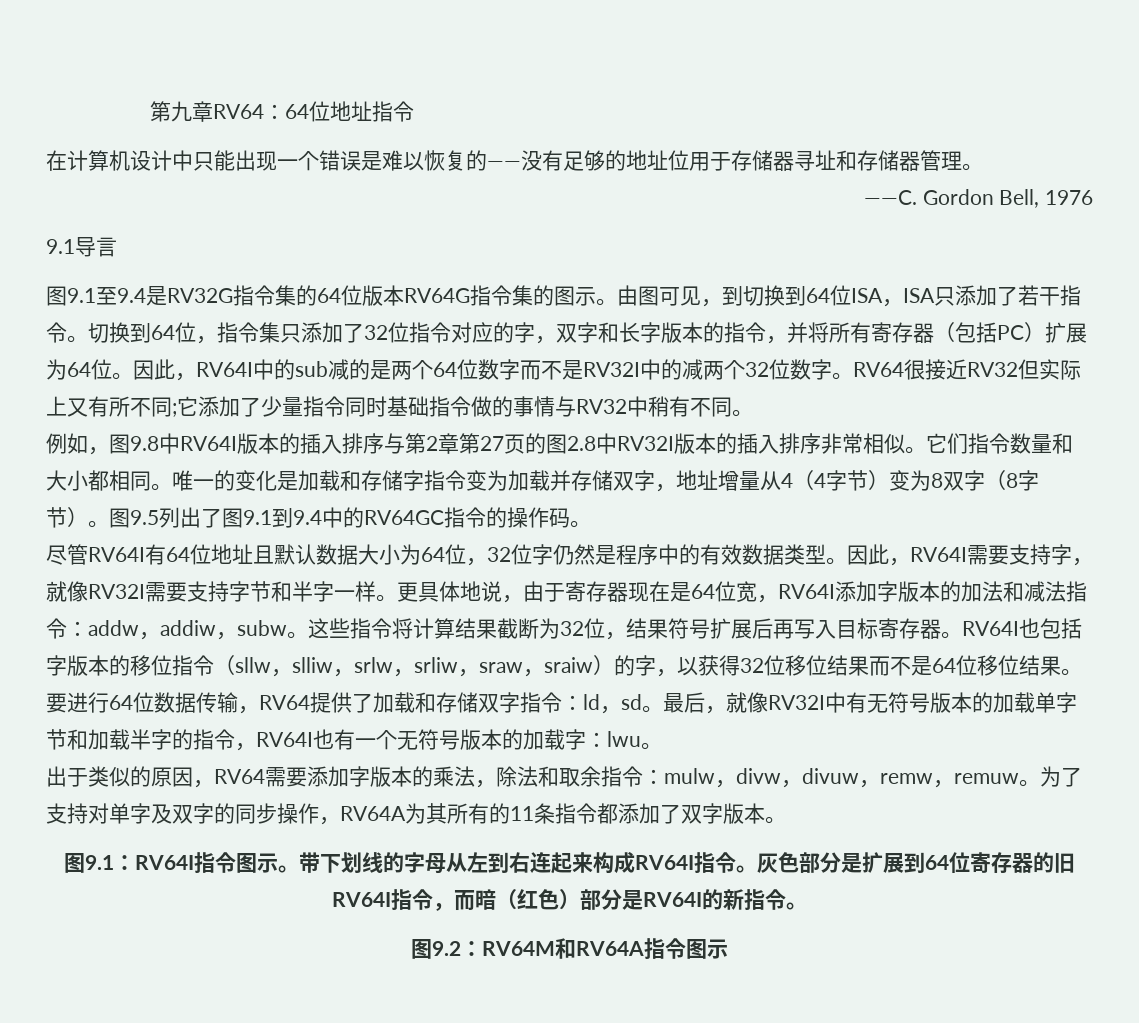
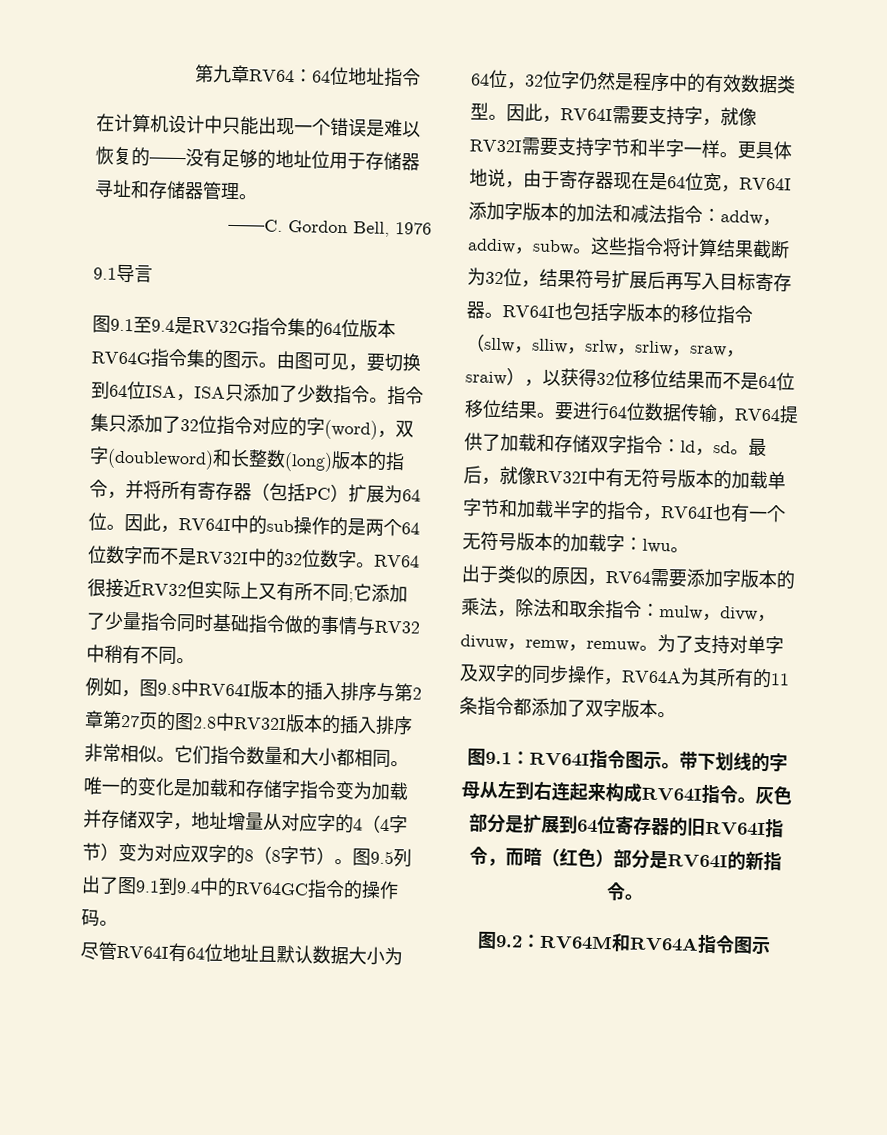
[722,286,743,306] 到 -> [366,353,385,372] 要
[1018,285,1081,306] [46,322,217,344] 若干指令。切换到64位， -> [297,384,388,405] 少数指令。
[535,322,661,344] ，双字和长字 -> [324,419,414,440] [89,446,333,472] (word)，双字(doubleword)和长整数(long)
[328,359,349,380] 减 -> [293,516,330,535] 操作
[682,359,745,380] 减两个 -> (285, 558) none
(781, 480) none -> [281,813,354,834] 对应字的
[931,470,985,491] 8双字 -> [154,843,254,865] 对应双字的8
[614,655,656,676] 的字 -> (525, 376) none

